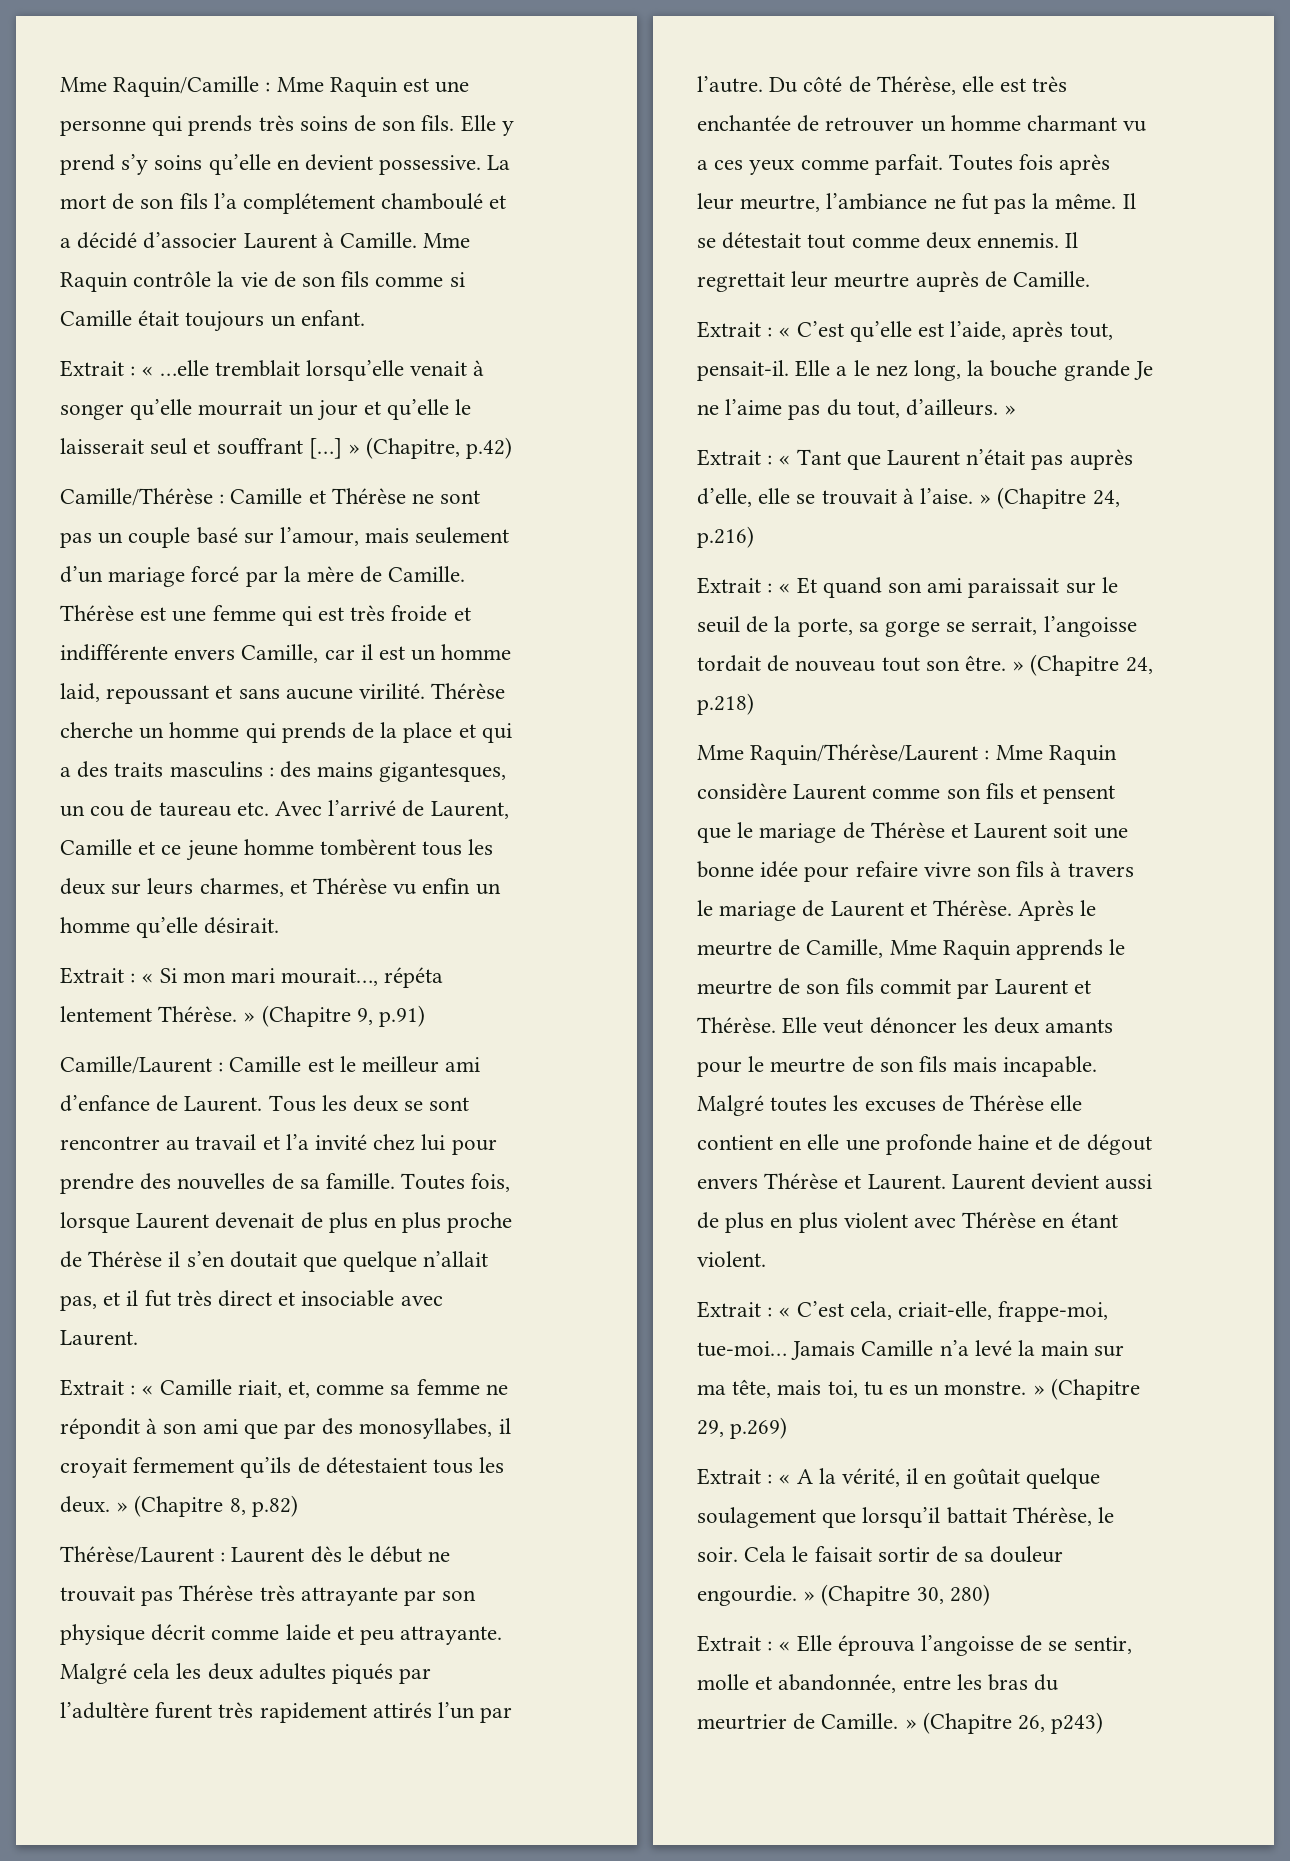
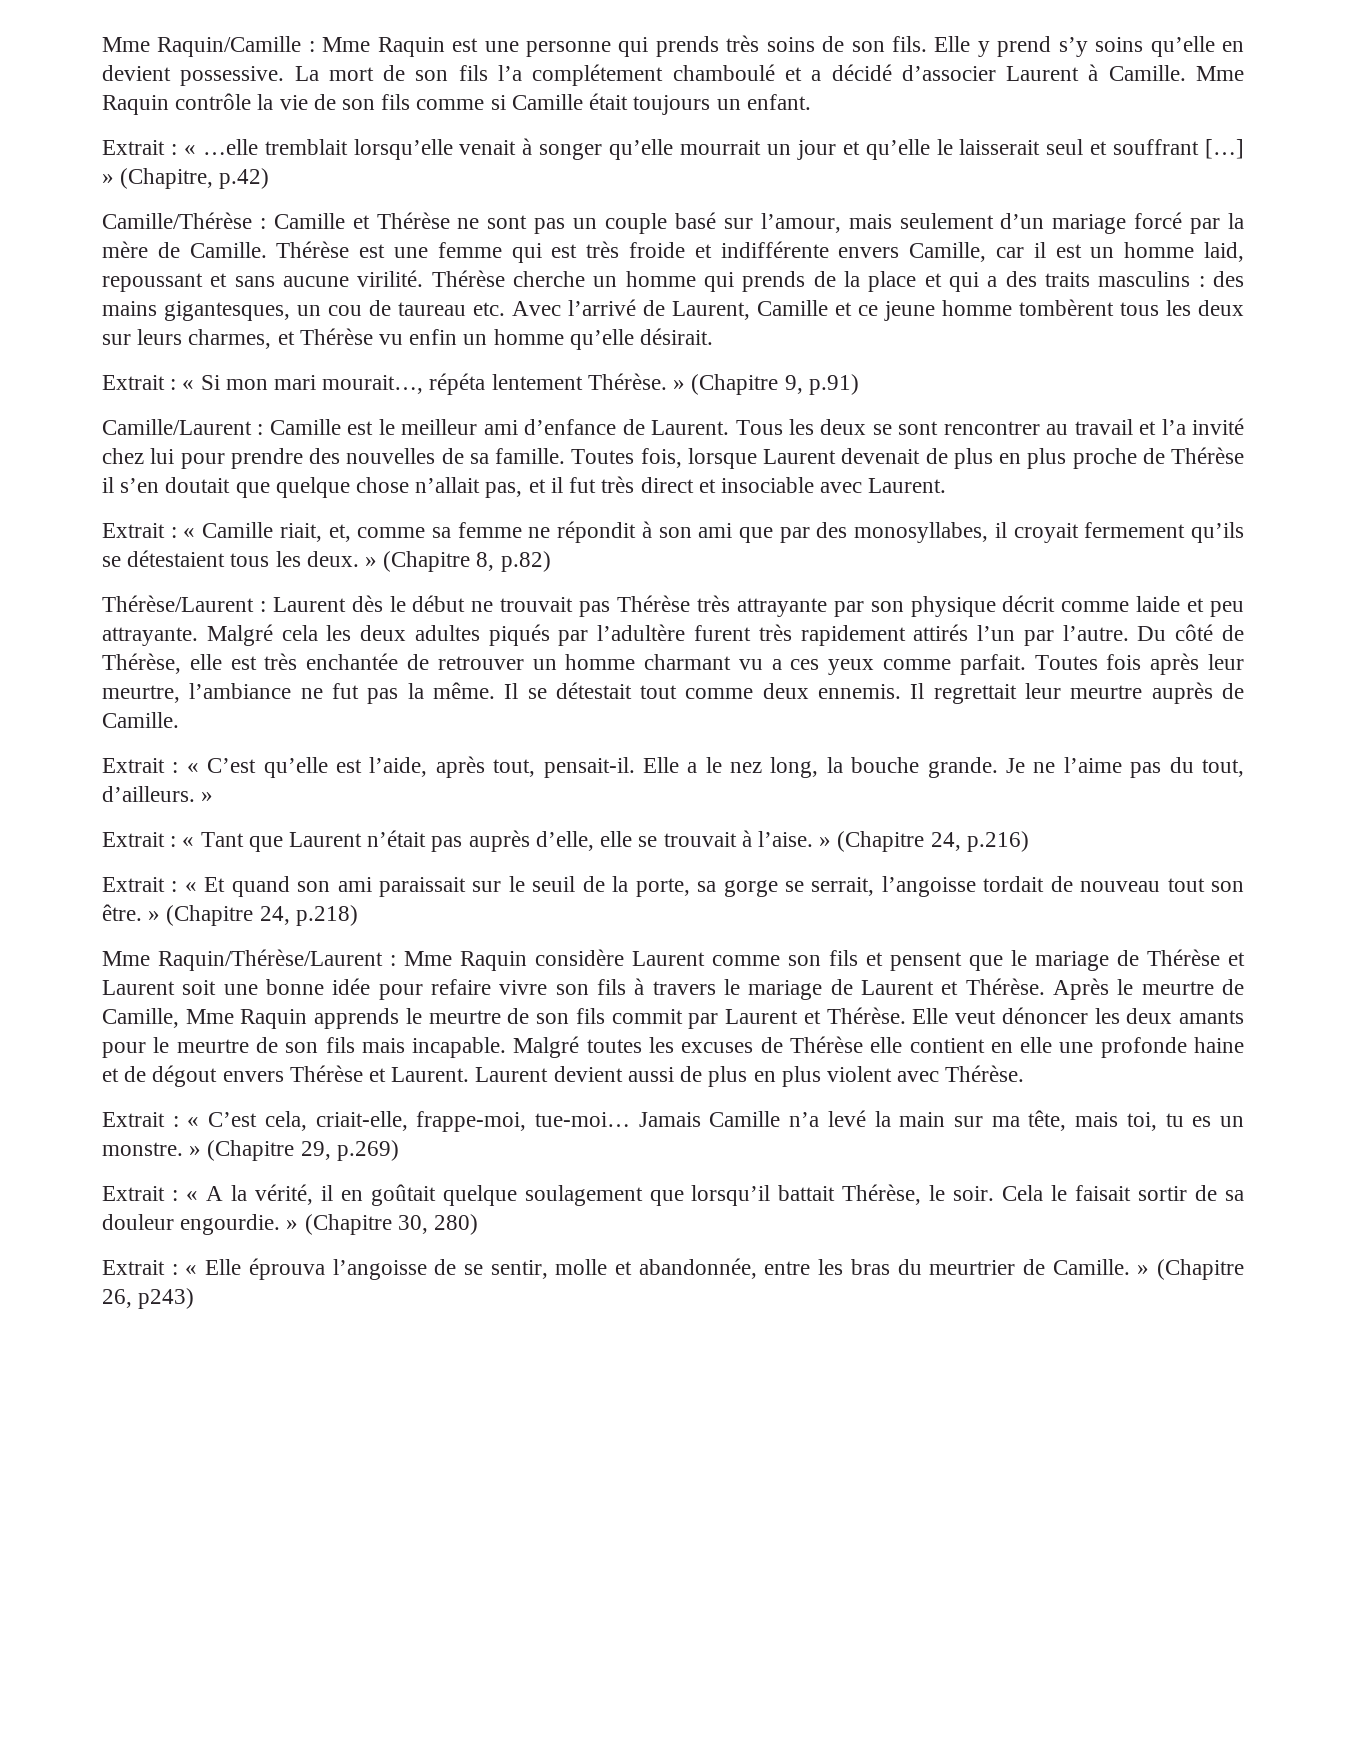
(418, 1261) none -> [356,477,410,493] chose
[297,1457,320,1474] de -> [102,556,121,567] se
[1063,360,1130,381] grande -> [927,757,998,778] grande.
[962,1212,1118,1228] [697,1251,766,1267] Thérèse en étant violent. -> [945,1065,1025,1082] Thérèse.

